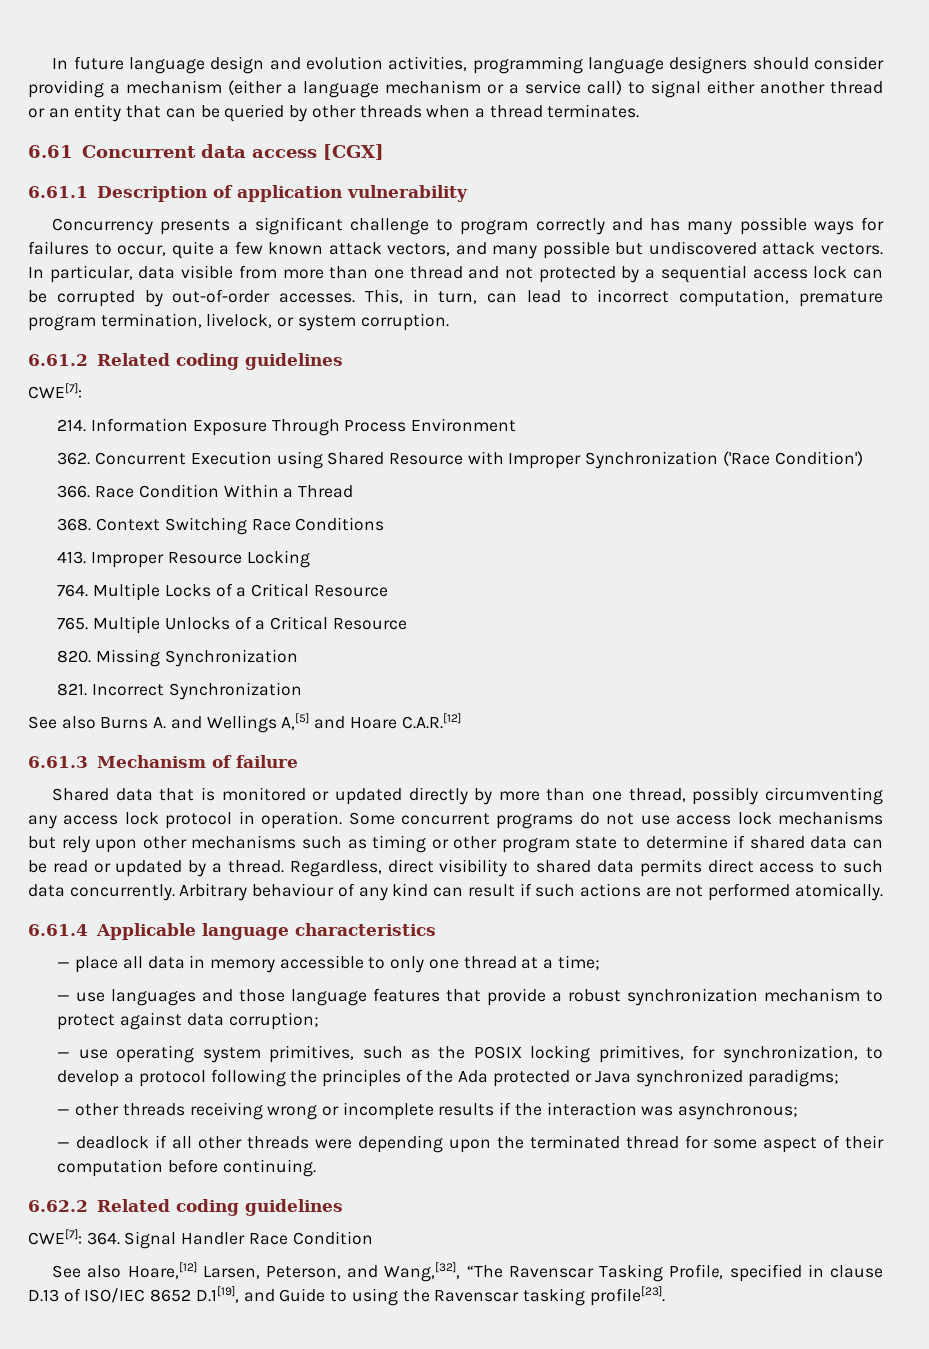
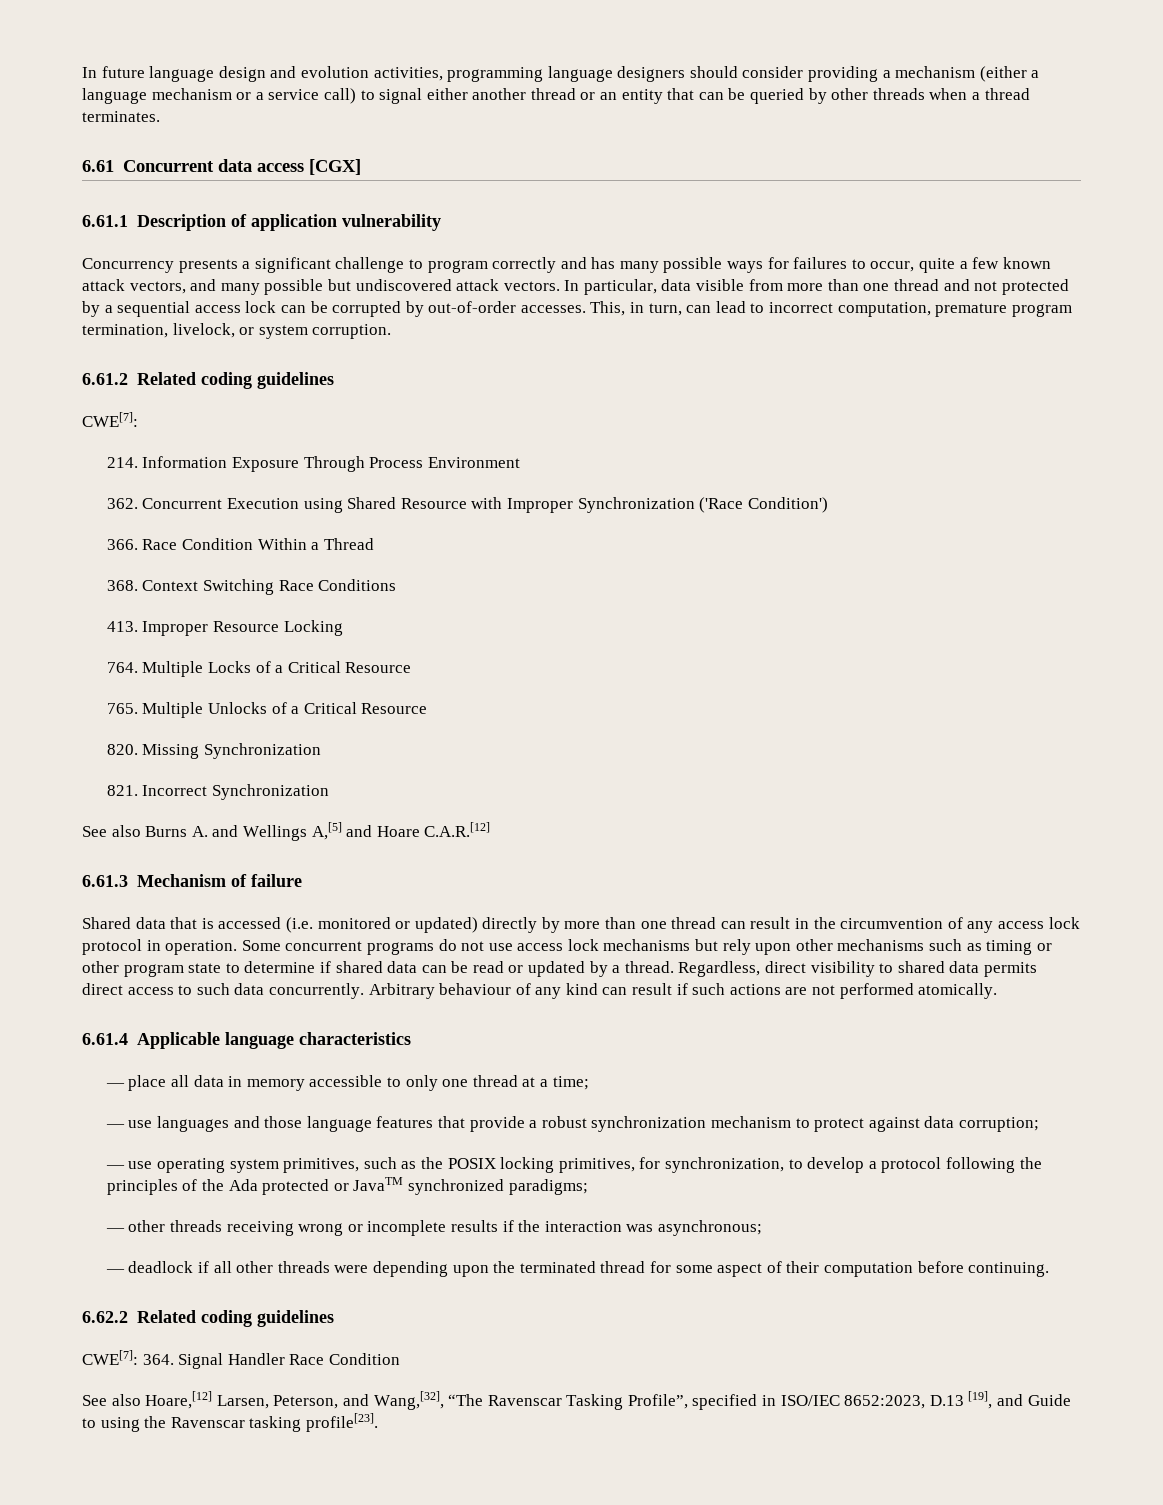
(216, 794) none -> [218,917,313,933] accessed (i.e.
[334,788,402,805] updated -> [414,917,478,933] updated)
[628,787,884,805] thread, possibly circumventing -> [671,917,963,929] thread can result in the circumvention of
[595,1071,632,1083] Java -> [353,1177,404,1191] JavaTM
[669,1264,724,1279] Profile, -> [627,1394,688,1409] Profile”,
[829,1265,883,1278] [28,1286,239,1303] clause D.13 of ISO/IEC 8652 D.1[19], -> [780,1391,993,1409] ISO/IEC 8652:2023, D.13 [19],

